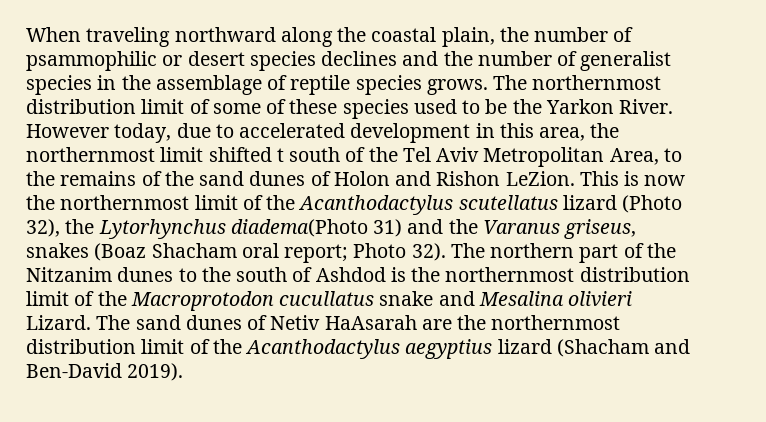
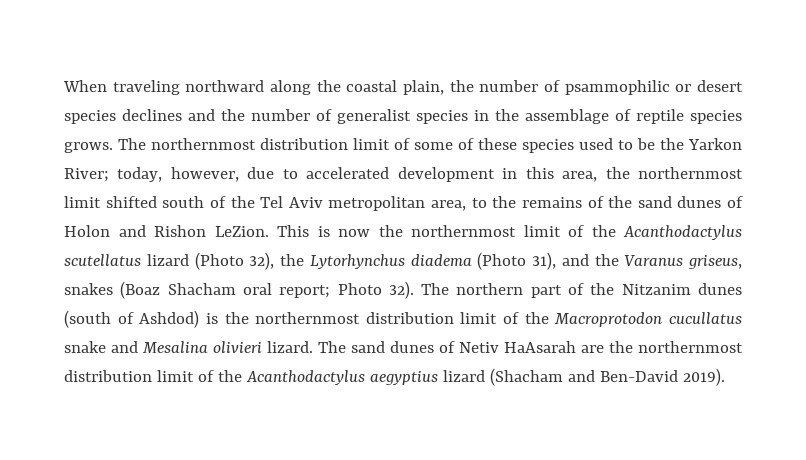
[619,99,674,114] [26,123,172,143] River. However today, -> [64,167,239,182] River; today, however,
[276,148,284,162] t -> (157, 202) none
[483,147,659,167] Metropolitan Area, -> [328,196,466,211] metropolitan area,
[230,219,403,237] diadema(Photo 31) -> [410,252,556,270] diadema (Photo 31),
[178,267,386,282] to the south of Ashdod -> [64,310,200,328] (south of Ashdod)
[26,315,91,330] Lizard. -> [267,341,313,353] lizard.

